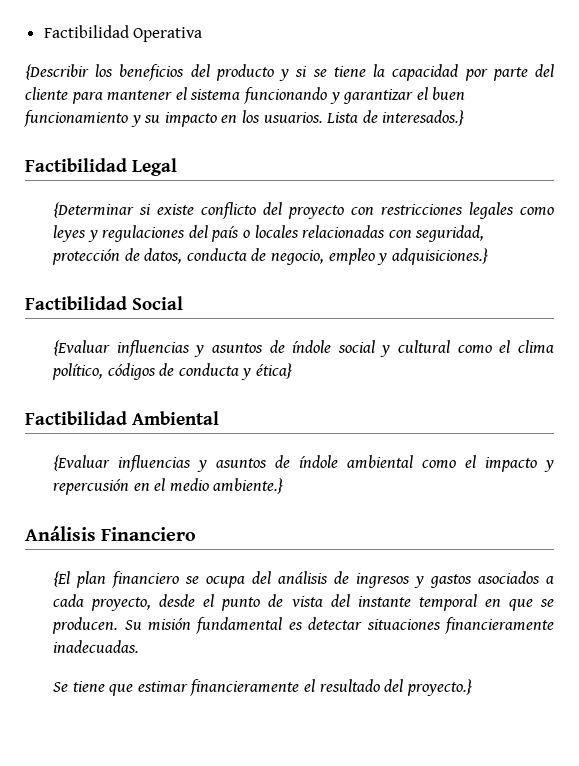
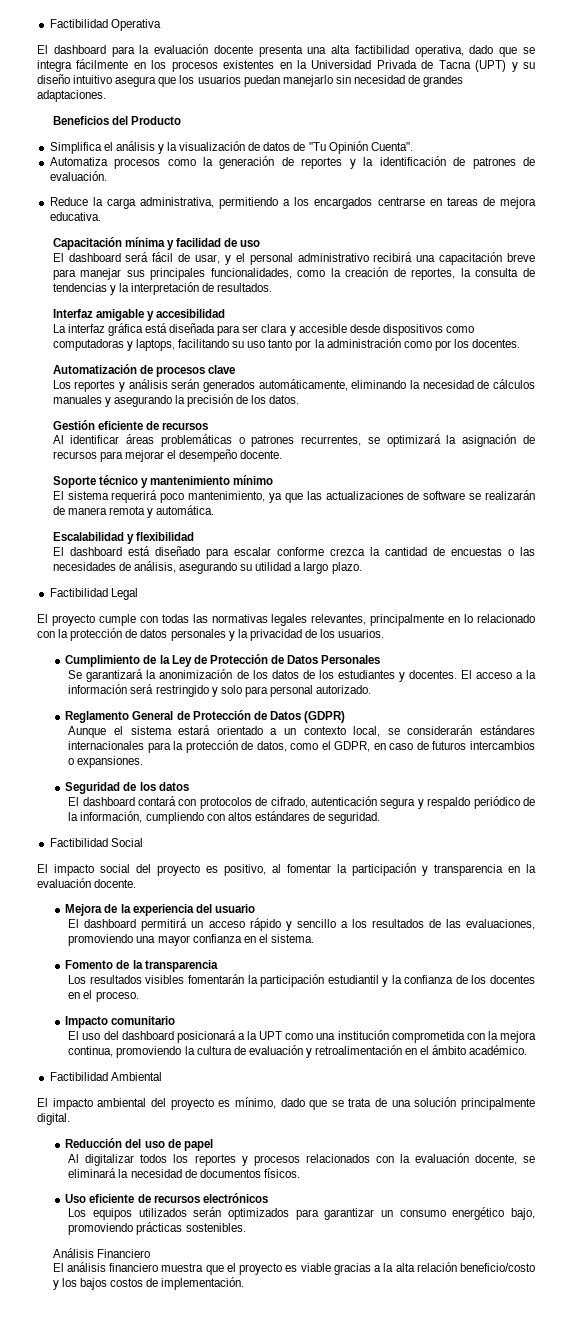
[25,64,554,81] [25,87,466,104] [24,110,465,127] [25,158,177,176] [53,202,554,219] [53,225,485,242] [52,248,488,265] [25,296,183,310] [53,340,554,357] [52,363,293,380] [25,411,219,425] [53,455,555,472] [53,478,284,495] [25,526,197,541] [53,571,554,588] [53,594,555,611] [52,617,555,634] [53,640,140,653] [53,679,472,696] {Describir los beneficios del producto y si se tiene la capacidad por parte del cliente para mantener el sistema funcionando y garantizar el buen funcionamiento y su impacto en los usuarios. Lista de interesados.} // Factibilidad Legal // {Determinar si existe conflicto del proyecto con restricciones legales como leyes y regulaciones del país o locales relacionadas con seguridad, protección de datos, conducta de negocio, empleo y adquisiciones.} // Factibilidad Social // {Evaluar influencias y asuntos de índole social y cultural como el clima político, códigos de conducta y ética} // Factibilidad Ambiental // {Evaluar influencias y asuntos de índole ambiental como el impacto y repercusión en el medio ambiente.} // Análisis Financiero // {El plan financiero se ocupa del análisis de ingresos y gastos asociados a cada proyecto, desde el punto de vista del instante temporal en que se producen. Su misión fundamental es detectar situaciones financieramente inadecuadas. // Se tiene que estimar financieramente el resultado del proyecto.} -> [37,44,535,57] [37,59,535,72] [37,74,464,87] [37,90,106,102] [52,116,181,125] [49,141,413,154] [49,156,535,169] [49,171,107,181] [49,197,536,209] [49,212,101,221] [52,237,261,250] [52,252,535,265] [52,267,535,280] [52,282,273,295] [52,309,225,321] [52,323,474,336] [52,338,521,351] [52,364,235,377] [52,379,535,392] [52,394,300,407] [52,420,208,430] [52,434,535,447] [52,449,283,462] [52,475,274,488] [52,490,536,503] [52,505,215,518] [52,532,194,544] [52,546,535,559] [52,561,362,574] [49,588,138,600] [37,614,535,626] [37,628,385,641] [65,654,381,667] [68,669,536,682] [68,684,372,697] [65,710,345,723] [68,725,535,738] [68,740,536,753] [68,756,144,768] [65,782,189,794] [68,796,536,809] [68,811,381,824] [49,838,143,847] [37,863,536,876] [37,878,137,888] [65,904,255,916] [68,918,536,931] [68,934,314,946] [65,960,218,972] [68,974,535,987] [68,990,139,1002] [65,1016,176,1028] [68,1030,537,1043] [68,1045,528,1058] [49,1072,162,1081] [37,1097,536,1110] [37,1113,70,1125] [65,1138,213,1151] [68,1153,535,1166] [68,1168,300,1178] [65,1193,268,1203] [68,1207,535,1220] [68,1222,246,1235] [52,1248,150,1258] [52,1262,536,1275] [52,1277,245,1290] El dashboard para la evaluación docente presenta una alta factibilidad operativa, dado que se integra fácilmente en los procesos existentes en la Universidad Privada de Tacna (UPT) y su diseño intuitivo asegura que los usuarios puedan manejarlo sin necesidad de grandes adaptaciones. // Beneficios del Producto // Simplifica el análisis y la visualización de datos de "Tu Opinión Cuenta". // Automatiza procesos como la generación de reportes y la identificación de patrones de evaluación. // Reduce la carga administrativa, permitiendo a los encargados centrarse en tareas de mejora educativa. // Capacitación mínima y facilidad de uso // El dashboard será fácil de usar, y el personal administrativo recibirá una capacitación breve para manejar sus principales funcionalidades, como la creación de reportes, la consulta de tendencias y la interpretación de resultados. // Interfaz amigable y accesibilidad // La interfaz gráfica está diseñada para ser clara y accesible desde dispositivos como computadoras y laptops, facilitando su uso tanto por la administración como por los docentes. // Automatización de procesos clave // Los reportes y análisis serán generados automáticamente, eliminando la necesidad de cálculos manuales y asegurando la precisión de los datos. // Gestión eficiente de recursos // Al identificar áreas problemáticas o patrones recurrentes, se optimizará la asignación de recursos para mejorar el desempeño docente. // Soporte técnico y mantenimiento mínimo // El sistema requerirá poco mantenimiento, ya que las actualizaciones de software se realizarán de manera remota y automática. // Escalabilidad y flexibilidad // El dashboard está diseñado para escalar conforme crezca la cantidad de encuestas o las necesidades de análisis, asegurando su utilidad a largo plazo. // Factibilidad Legal // El proyecto cumple con todas las normativas legales relevantes, principalmente en lo relacionado con la protección de datos personales y la privacidad de los usuarios. // Cumplimiento de la Ley de Protección de Datos Personales // Se garantizará la anonimización de los datos de los estudiantes y docentes. El acceso a la información será restringido y solo para personal autorizado. // Reglamento General de Protección de Datos (GDPR) // Aunque el sistema estará orientado a un contexto local, se considerarán estándares internacionales para la protección de datos, como el GDPR, en caso de futuros intercambios o expansiones. // Seguridad de los datos // El dashboard contará con protocolos de cifrado, autenticación segura y respaldo periódico de la información, cumpliendo con altos estándares de seguridad. // Factibilidad Social // El impacto social del proyecto es positivo, al fomentar la participación y transparencia en la evaluación docente. // Mejora de la experiencia del usuario // El dashboard permitirá un acceso rápido y sencillo a los resultados de las evaluaciones, promoviendo una mayor confianza en el sistema. // Fomento de la transparencia // Los resultados visibles fomentarán la participación estudiantil y la confianza de los docentes en el proceso. // Impacto comunitario // El uso del dashboard posicionará a la UPT como una institución comprometida con la mejora continua, promoviendo la cultura de evaluación y retroalimentación en el ámbito académico. // Factibilidad Ambiental // El impacto ambiental del proyecto es mínimo, dado que se trata de una solución principalmente digital. // Reducción del uso de papel // Al digitalizar todos los reportes y procesos relacionados con la evaluación docente, se eliminará la necesidad de documentos físicos. // Uso eficiente de recursos electrónicos // Los equipos utilizados serán optimizados para garantizar un consumo energético bajo, promoviendo prácticas sostenibles. // Análisis Financiero // El análisis financiero muestra que el proyecto es viable gracias a la alta relación beneficio/costo y los bajos costos de implementación.

